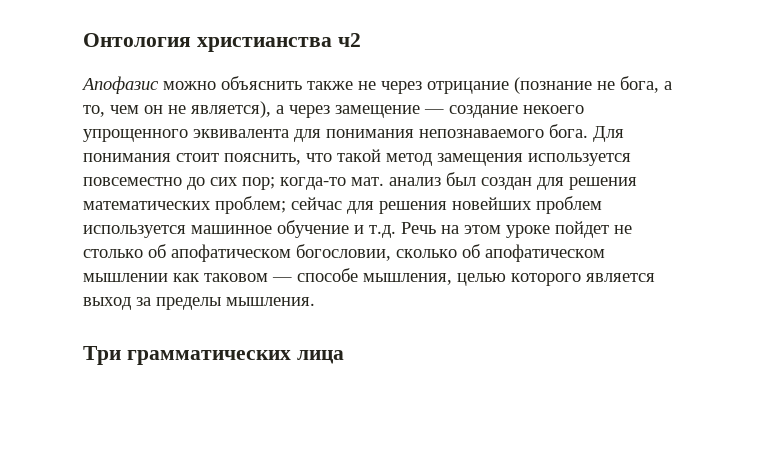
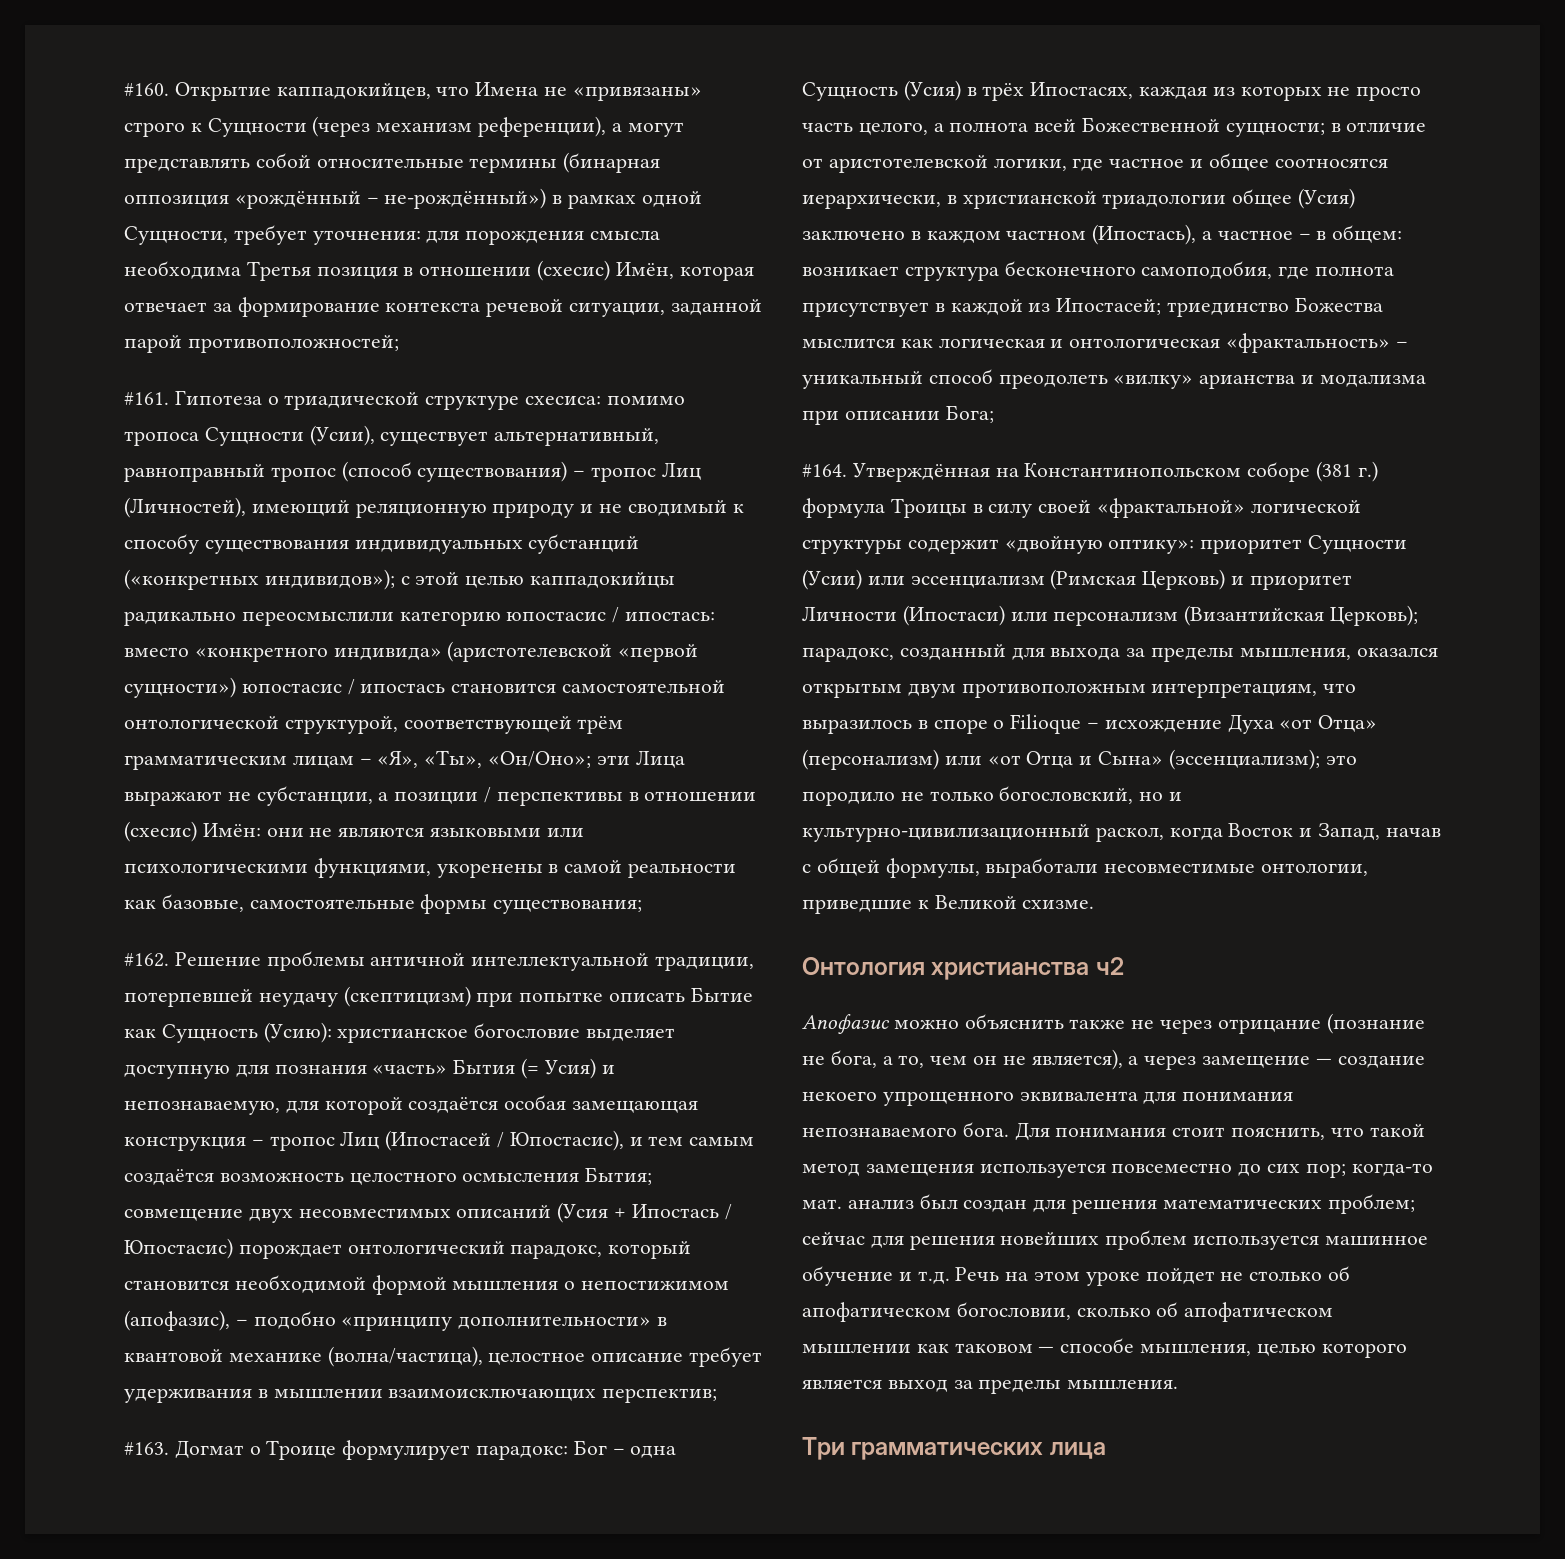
(83, 40) none -> [124,82,702,101] [124,116,684,137] [124,152,661,173] [124,188,702,209] [124,225,661,245] [124,260,754,281] [124,297,762,317] [124,335,399,353] [124,390,685,410] [124,425,660,446] [124,461,701,482] [124,497,744,518] [124,534,640,554] [124,569,676,590] [124,607,716,626] [124,641,699,662] [124,677,726,698] [124,716,624,734] [124,750,685,770] [124,786,757,806] [124,821,584,842] [124,858,737,878] [124,894,643,914] [124,951,755,971] [124,986,753,1007] [124,1022,676,1043] [124,1058,615,1079] [124,1095,699,1115] [124,1130,755,1151] [124,1167,653,1185] [124,1202,732,1223] [124,1238,692,1259] [124,1275,730,1295] [124,1310,668,1331] [124,1346,763,1367] [124,1388,718,1403] [124,1440,677,1460] [802,80,1422,101] [802,117,1427,137] [802,153,1388,173] [802,188,1356,209] [802,224,1403,245] [802,261,1395,281] [802,297,1383,317] [802,333,1408,353] [802,369,1426,389] [802,405,994,425] [802,461,1378,482] [802,498,1361,518] [802,535,1408,554] [802,569,1352,590] [802,605,1419,626] [802,644,1438,662] [802,683,1357,698] [802,714,1378,734] [802,749,1357,770] [802,786,1183,806] [802,823,1441,842] [802,858,1369,878] [802,895,1095,914] #160. Открытие каппадокийцев, что Имена не «привязаны» строго к Сущности (через механизм референции), а могут представлять собой относительные термины (бинарная оппозиция «рождённый – не-рождённый») в рамках одной Сущности, требует уточнения: для порождения смысла необходима Третья позиция в отношении (схесис) Имён, которая отвечает за формирование контекста речевой ситуации, заданной парой противоположностей; // #161. Гипотеза о триадической структуре схесиса: помимо тропоса Сущности (Усии), существует альтернативный, равноправный тропос (способ существования) – тропос Лиц (Личностей), имеющий реляционную природу и не сводимый к способу существования индивидуальных субстанций («конкретных индивидов»); с этой целью каппадокийцы радикально переосмыслили категорию юпостасис / ипостась: вместо «конкретного индивида» (аристотелевской «первой сущности») юпостасис / ипостась становится самостоятельной онтологической структурой, соответствующей трём грамматическим лицам – «Я», «Ты», «Он/Оно»; эти Лица выражают не субстанции, а позиции / перспективы в отношении (схесис) Имён: они не являются языковыми или психологическими функциями, укоренены в самой реальности как базовые, самостоятельные формы существования; // #162. Решение проблемы античной интеллектуальной традиции, потерпевшей неудачу (скептицизм) при попытке описать Бытие как Сущность (Усию): христианское богословие выделяет доступную для познания «часть» Бытия (= Усия) и непознаваемую, для которой создаётся особая замещающая конструкция – тропос Лиц (Ипостасей / Юпостасис), и тем самым создаётся возможность целостного осмысления Бытия; совмещение двух несовместимых описаний (Усия + Ипостась / Юпостасис) порождает онтологический парадокс, который становится необходимой формой мышления о непостижимом (апофазис), – подобно «принципу дополнительности» в квантовой механике (волна/частица), целостное описание требует удерживания в мышлении взаимоисключающих перспектив; // #163. Догмат о Троице формулирует парадокс: Бог – одна Сущность (Усия) в трёх Ипостасях, каждая из которых не просто часть целого, а полнота всей Божественной сущности; в отличие от аристотелевской логики, где частное и общее соотносятся иерархически, в христианской триадологии общее (Усия) заключено в каждом частном (Ипостась), а частное – в общем: возникает структура бесконечного самоподобия, где полнота присутствует в каждой из Ипостасей; триединство Божества мыслится как логическая и онтологическая «фрактальность» – уникальный способ преодолеть «вилку» арианства и модализма при описании Бога; // #164. Утверждённая на Константинопольском соборе (381 г.) формула Троицы в силу своей «фрактальной» логической структуры содержит «двойную оптику»: приоритет Сущности (Усии) или эссенциализм (Римская Церковь) и приоритет Личности (Ипостаси) или персонализм (Византийская Церковь); парадокс, созданный для выхода за пределы мышления, оказался открытым двум противоположным интерпретациям, что выразилось в споре о Filioque – исхождение Духа «от Отца» (персонализм) или «от Отца и Сына» (эссенциализм); это породило не только богословский, но и культурно-цивилизационный раскол, когда Восток и Запад, начав с общей формулы, выработали несовместимые онтологии, приведшие к Великой схизме. //

